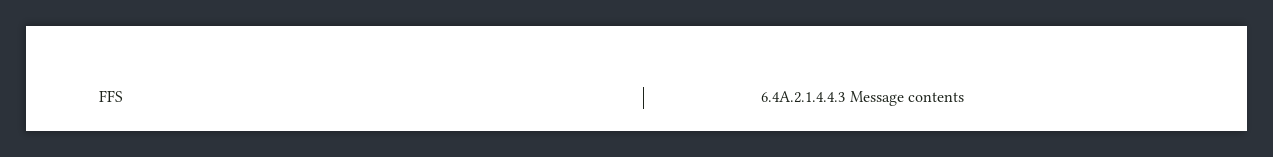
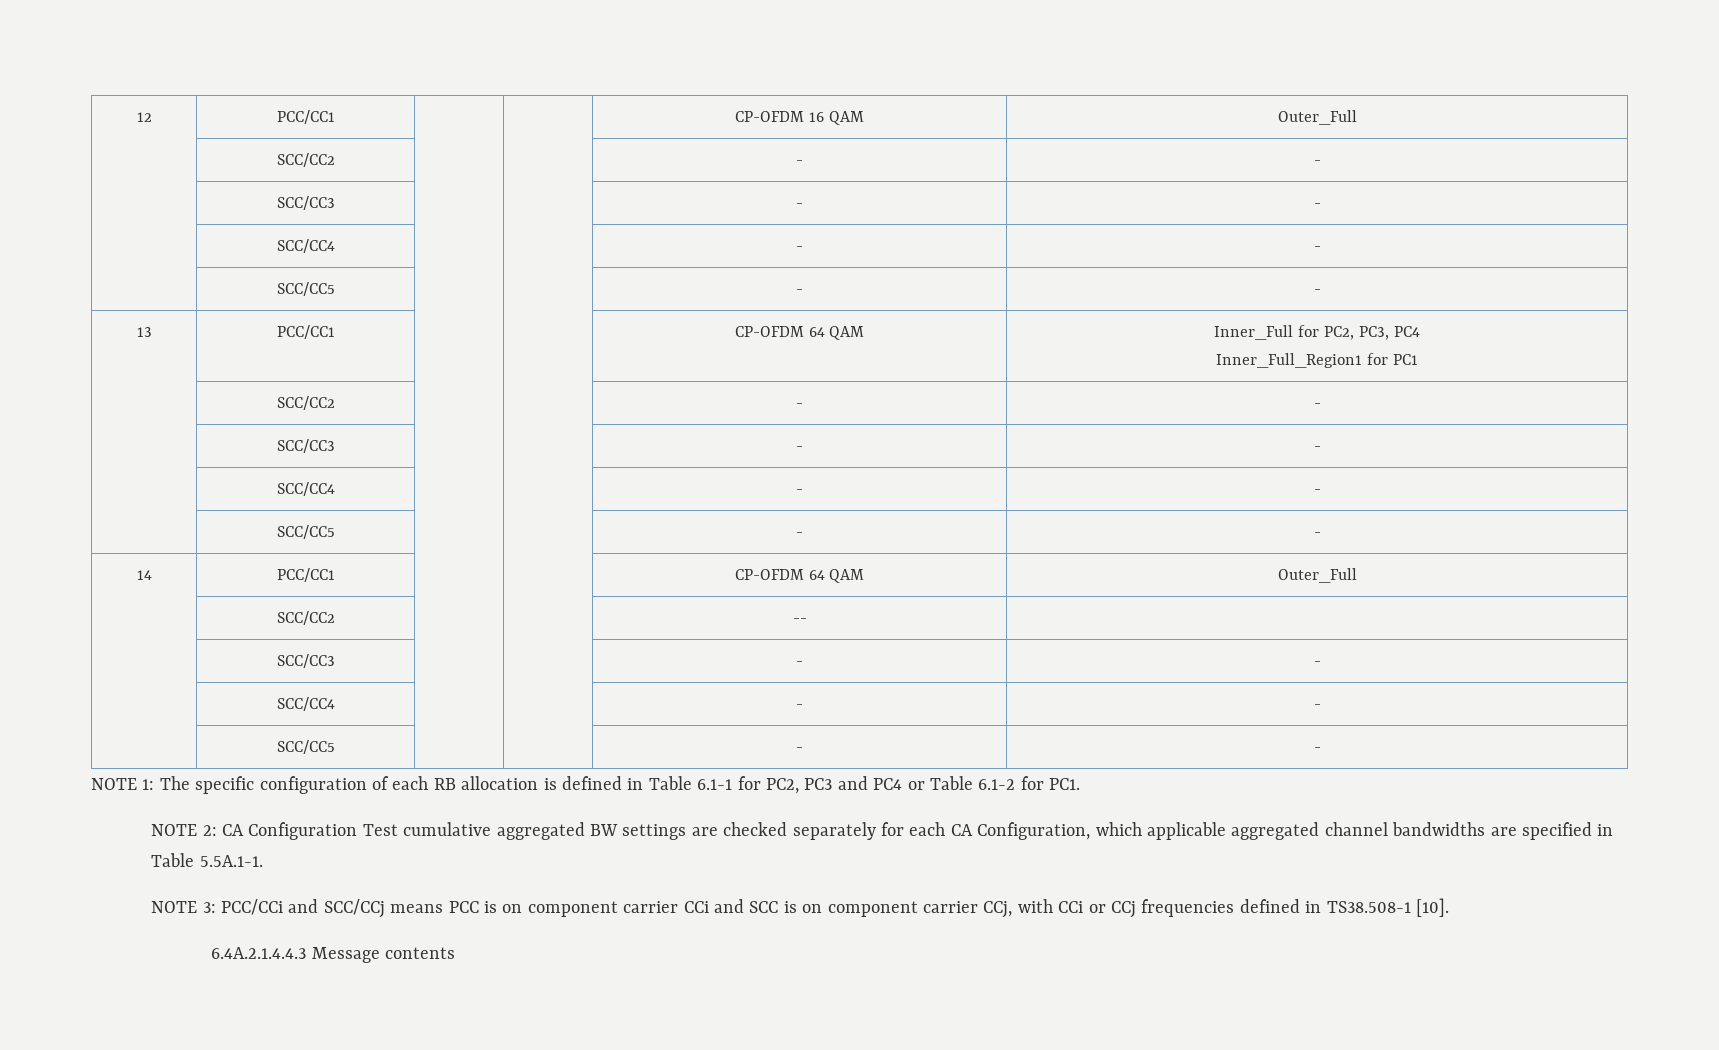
[99,90,123,102] FFS -> [136,112,152,122] [276,110,335,124] [735,111,864,125] [1277,110,1357,125] [276,153,335,167] [796,160,803,165] [1313,160,1321,165] [276,196,335,210] [796,203,803,208] [1313,203,1321,208] [276,239,335,253] [796,246,803,251] [1313,246,1321,251] [276,282,335,296] [796,289,803,294] [1313,289,1321,294] [136,327,152,337] [276,325,335,339] [734,326,865,340] [1214,325,1420,340] [1216,353,1418,368] [276,396,335,410] [796,403,803,408] [1313,403,1321,408] [276,439,335,453] [796,446,803,451] [1313,446,1321,451] [276,482,335,496] [796,489,803,494] [1313,489,1321,494] [276,525,335,539] [796,532,803,537] [1313,532,1321,537] [136,570,152,580] [276,568,335,582] [734,569,865,583] [1277,568,1357,583] [276,611,335,625] [792,618,807,623] [276,654,335,668] [796,661,803,666] [1313,661,1321,666] [276,697,335,711] [796,704,803,709] [1313,704,1321,709] [276,740,335,754] [796,747,803,752] [1313,747,1321,752] [91,776,1081,794] [151,822,1614,840] [151,853,263,867] [151,898,1449,918] 12 | PCC/CC1 | | | CP-OFDM 16 QAM | Outer_Full // | SCC/CC2 | | | - | - // | SCC/CC3 | | | - | - // | SCC/CC4 | | | - | - // | SCC/CC5 | | | - | - // 13 | PCC/CC1 | | | CP-OFDM 64 QAM | Inner_Full for PC2, PC3, PC4 // Inner_Full_Region1 for PC1 // | SCC/CC2 | | | - | - // | SCC/CC3 | | | - | - // | SCC/CC4 | | | - | - // | SCC/CC5 | | | - | - // 14 | PCC/CC1 | | | CP-OFDM 64 QAM | Outer_Full // | SCC/CC2 | | | -- | // | SCC/CC3 | | | - | - // | SCC/CC4 | | | - | - // | SCC/CC5 | | | - | - // NOTE 1: The specific configuration of each RB allocation is defined in Table 6.1-1 for PC2, PC3 and PC4 or Table 6.1-2 for PC1. // NOTE 2: CA Configuration Test cumulative aggregated BW settings are checked separately for each CA Configuration, which applicable aggregated channel bandwidths are specified in Table 5.5A.1-1. // NOTE 3: PCC/CCi and SCC/CCj means PCC is on component carrier CCi and SCC is on component carrier CCj, with CCi or CCj frequencies defined in TS38.508-1 [10].

